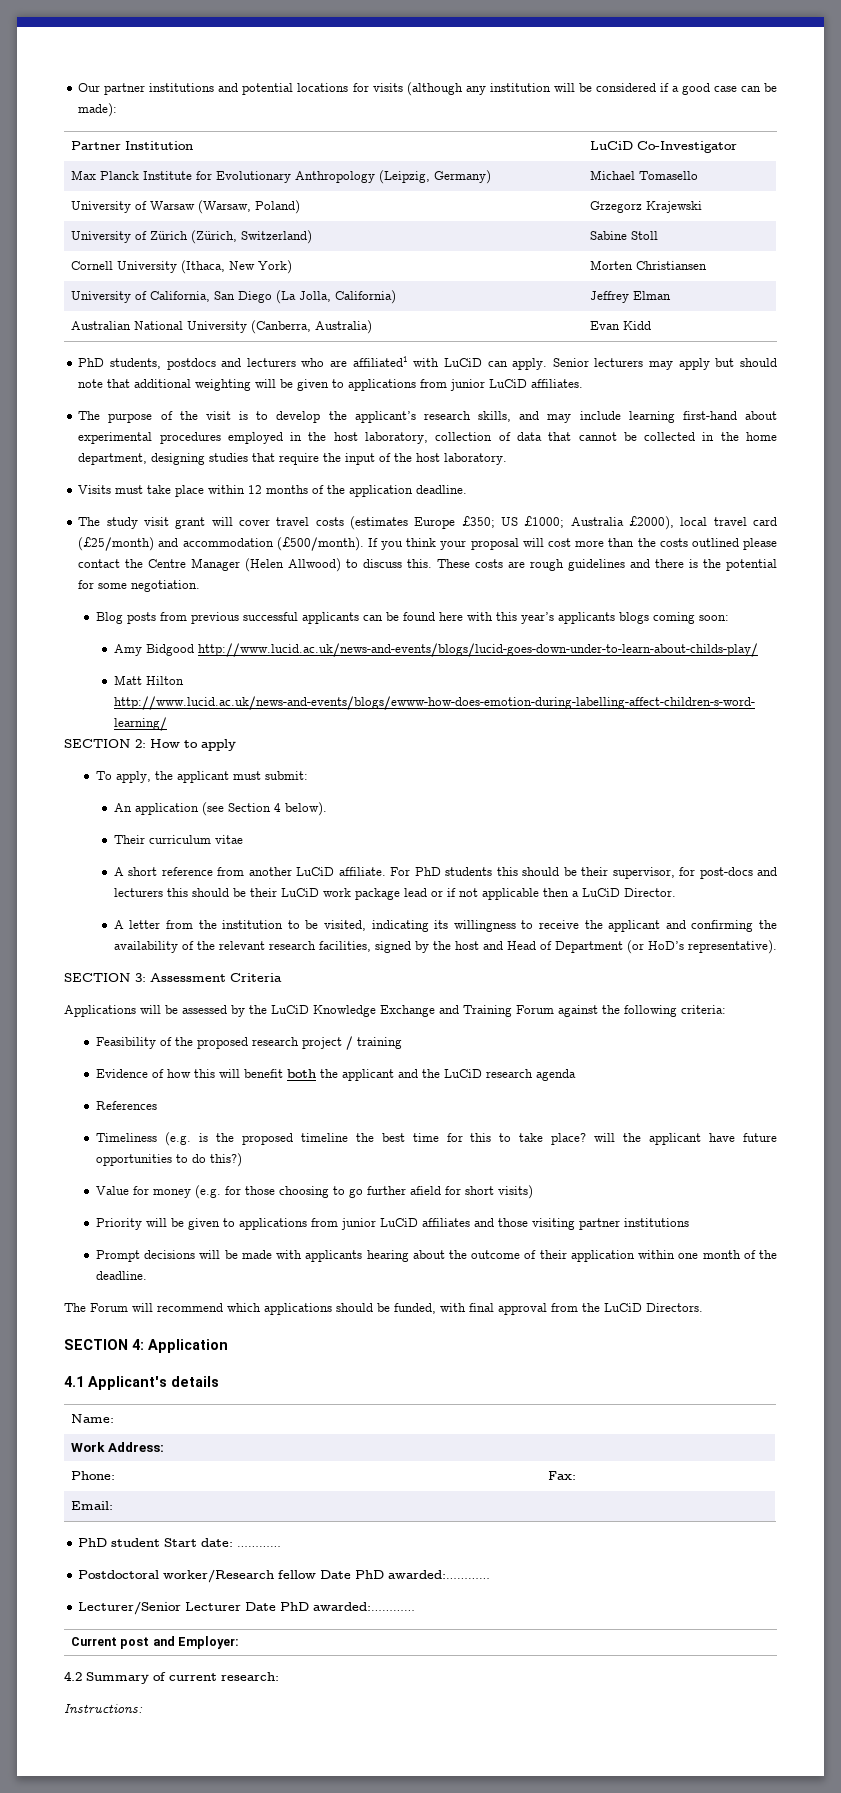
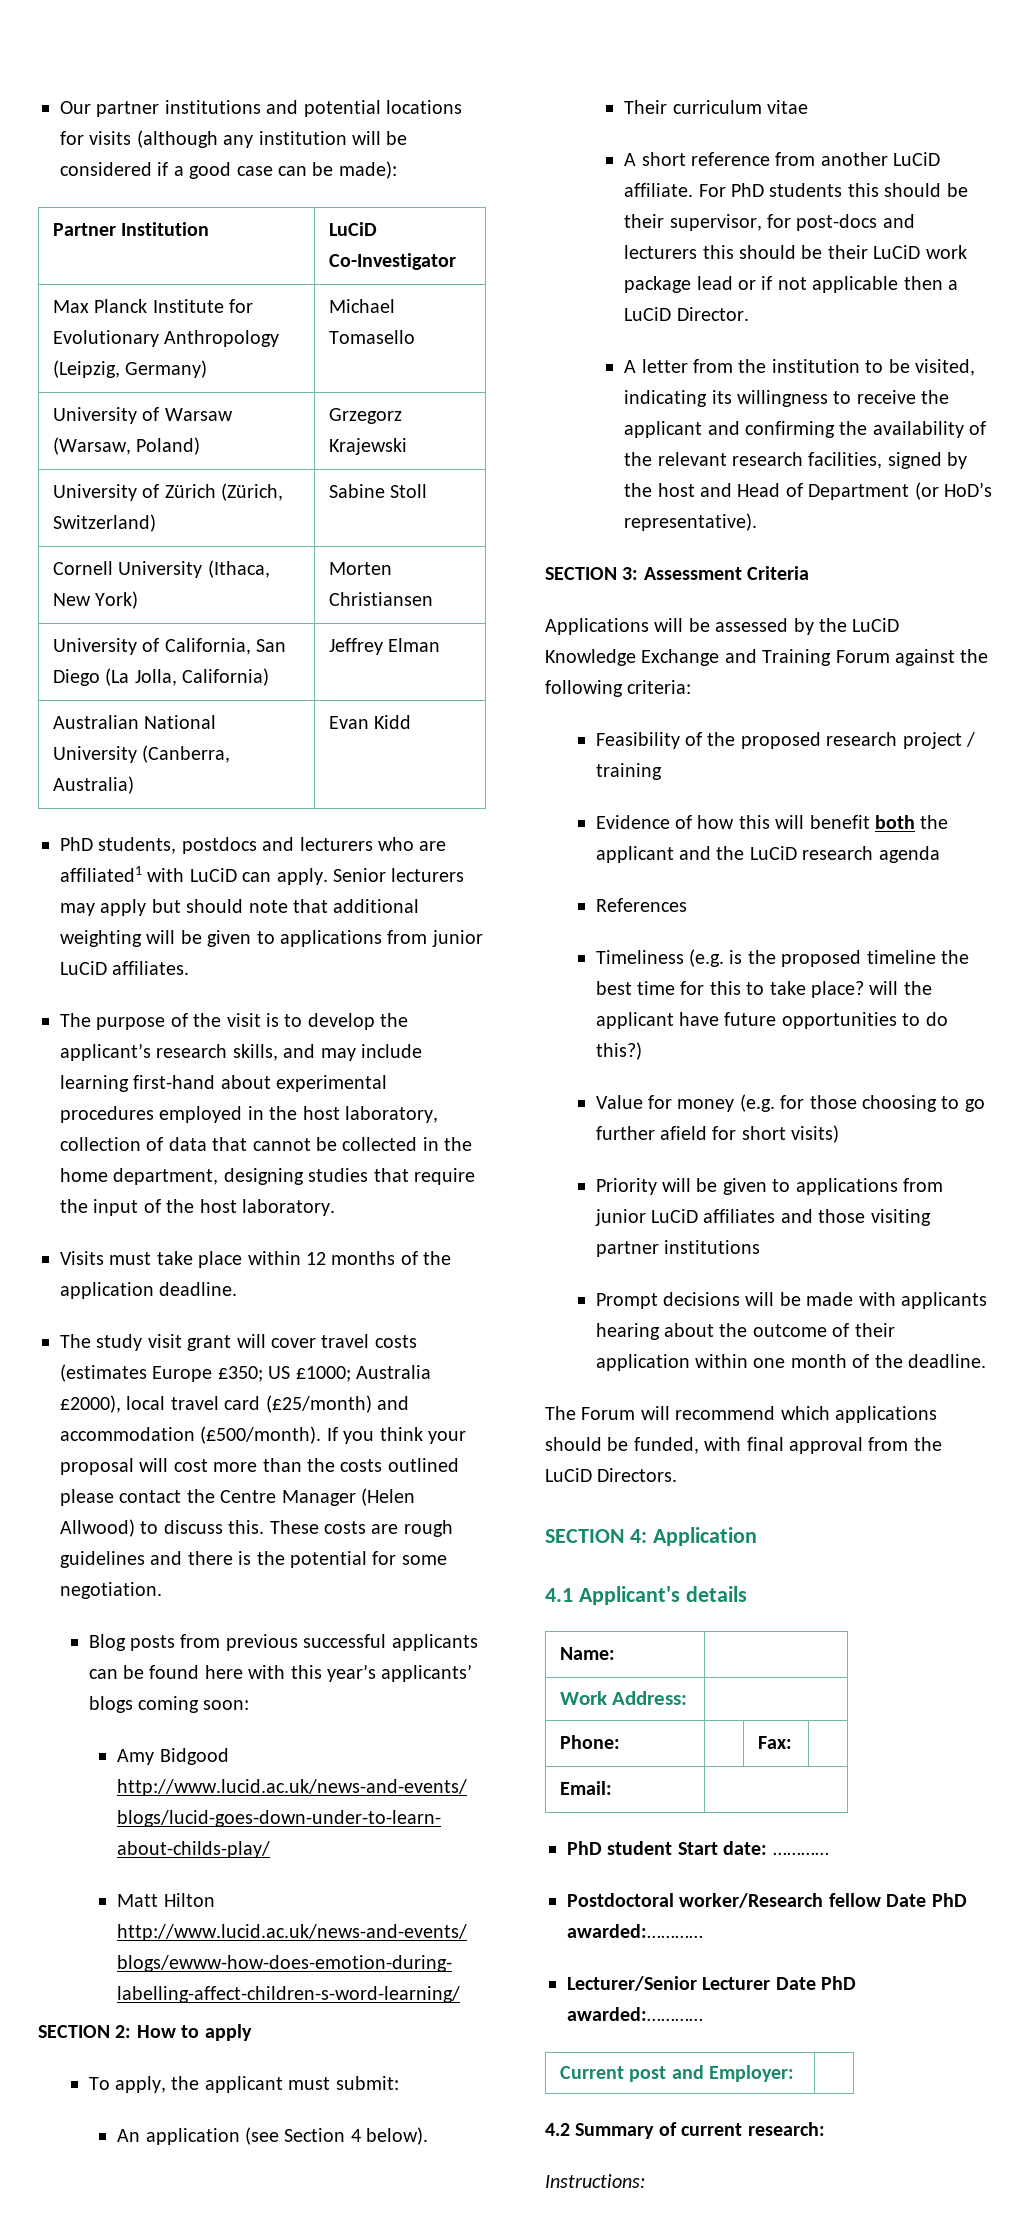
[558,612,616,624] applicants -> [381,1664,473,1682] applicants’

